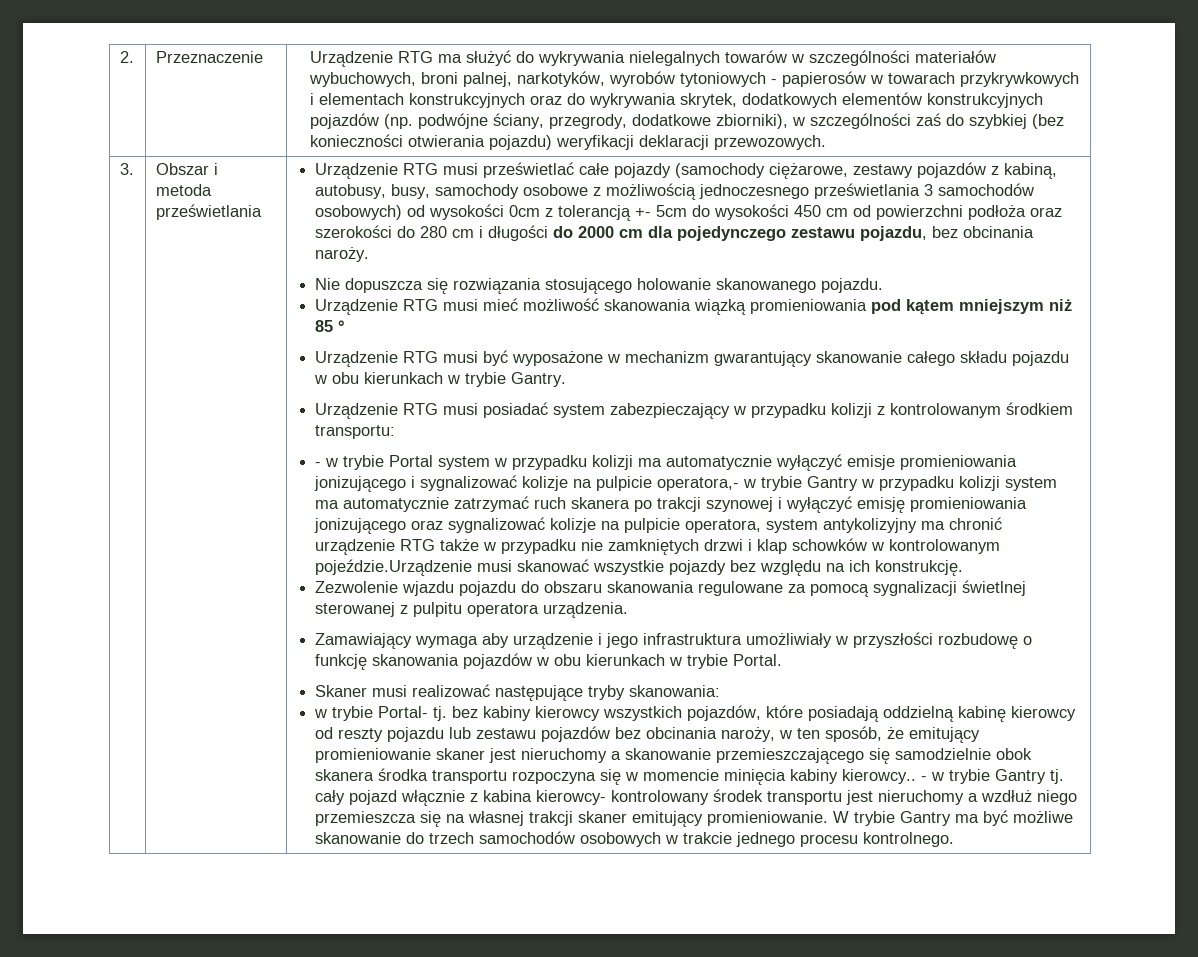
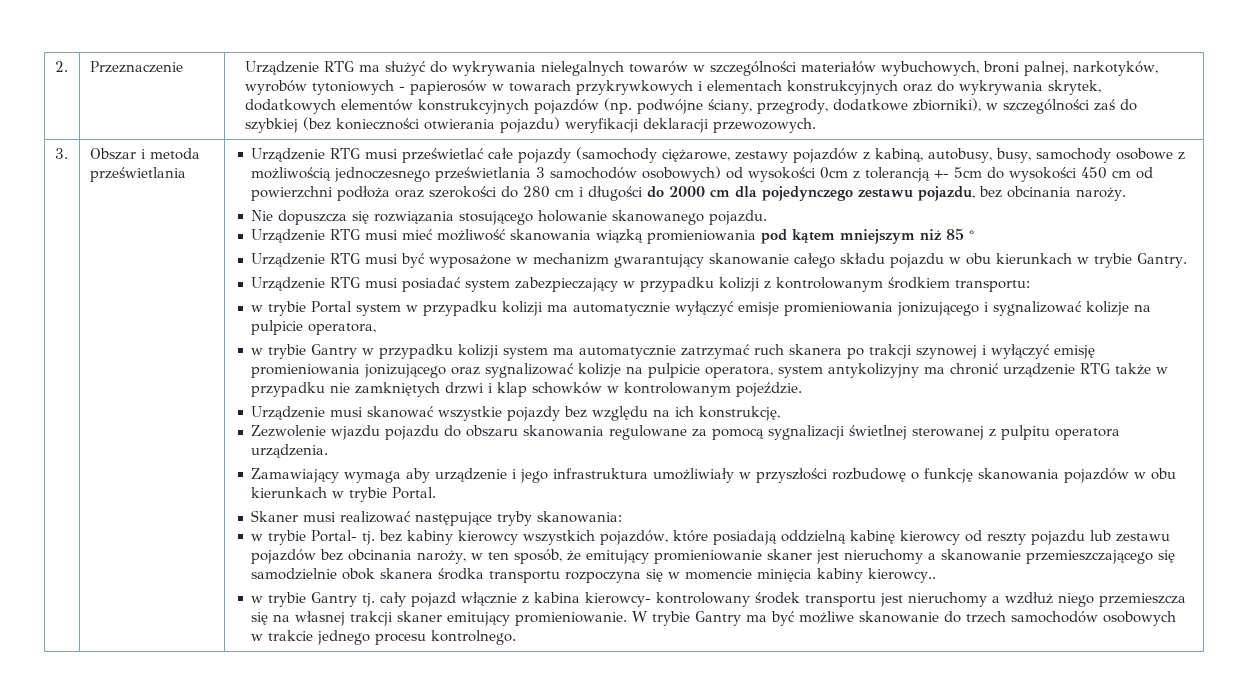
[315,462,322,467] - -> (1031, 286) none
[657,477,740,491] operatora,- -> [308,323,377,335] operatora, //
[315,559,473,576] pojeździe.Urządzenie -> [736,382,803,397] [251,406,326,420] pojeździe. // Urządzenie
[875,560,964,576] konstrukcję. -> [699,406,781,421] konstrukcję,
[921,776,928,781] - -> (937, 575) //

